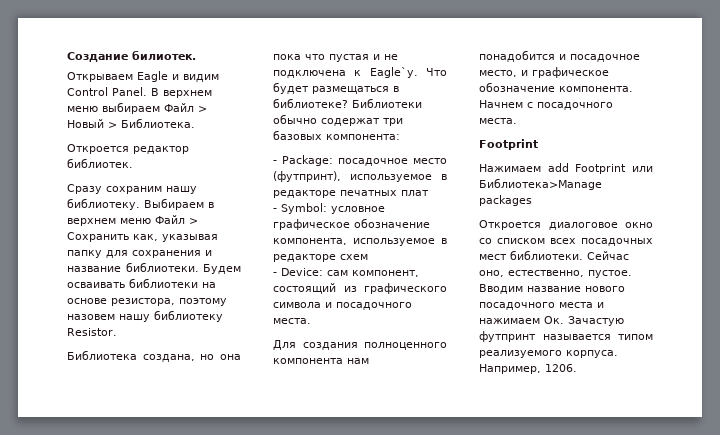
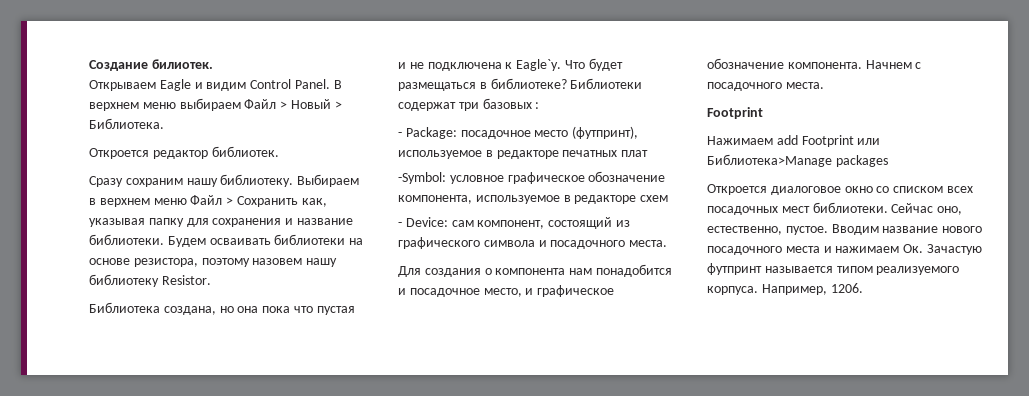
[273,114,317,124] обычно -> (643, 83) none
[326,134,400,140] компонента: -> [535,102,540,109] :
[273,203,327,214] - Symbol: -> [398,172,446,184] -Symbol:
[364,342,447,350] полноценного -> [484,268,492,275] о

